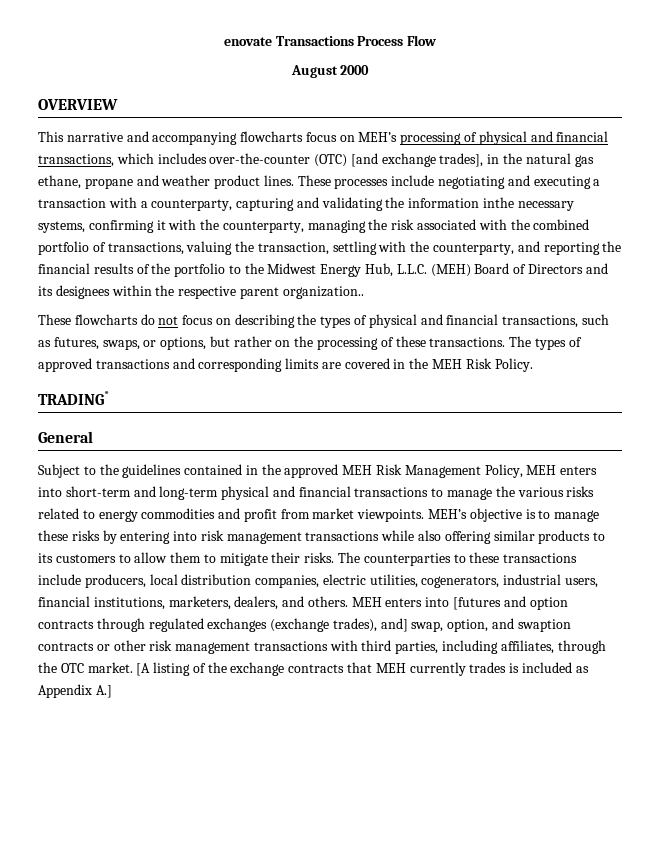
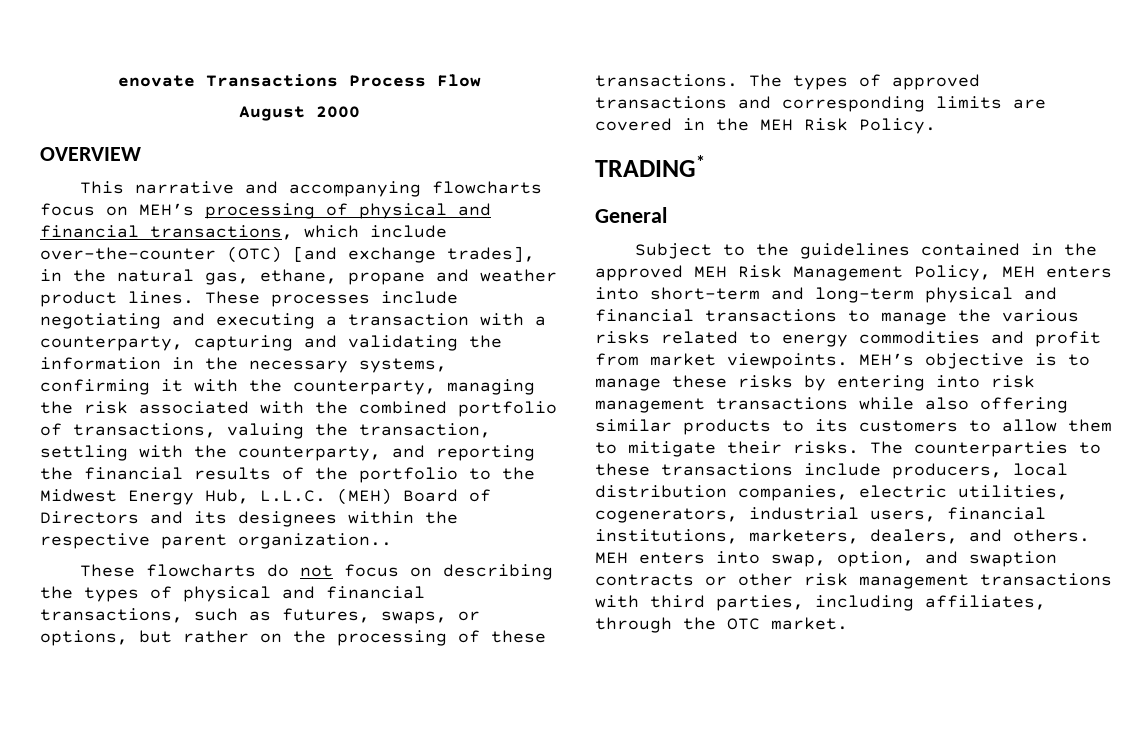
[157,153,207,164] includes -> [370,225,447,238] include
[574,155,594,167] gas -> [205,272,249,285] gas,
[483,197,515,208] inthe -> [172,357,238,370] in the
[453,596,568,610] [38,618,408,632] [futures and option contracts through regulated exchanges (exchange trades), and] -> (760, 557) none
[136,662,589,676] [38,684,112,698] [A listing of the exchange contracts that MEH currently trades is included as Appendix A.] -> (848, 623) none

